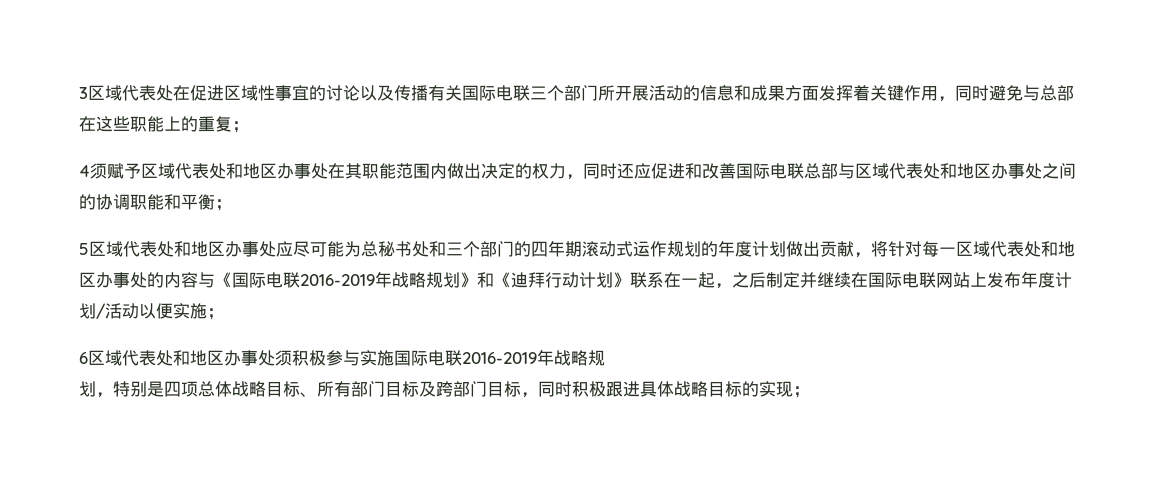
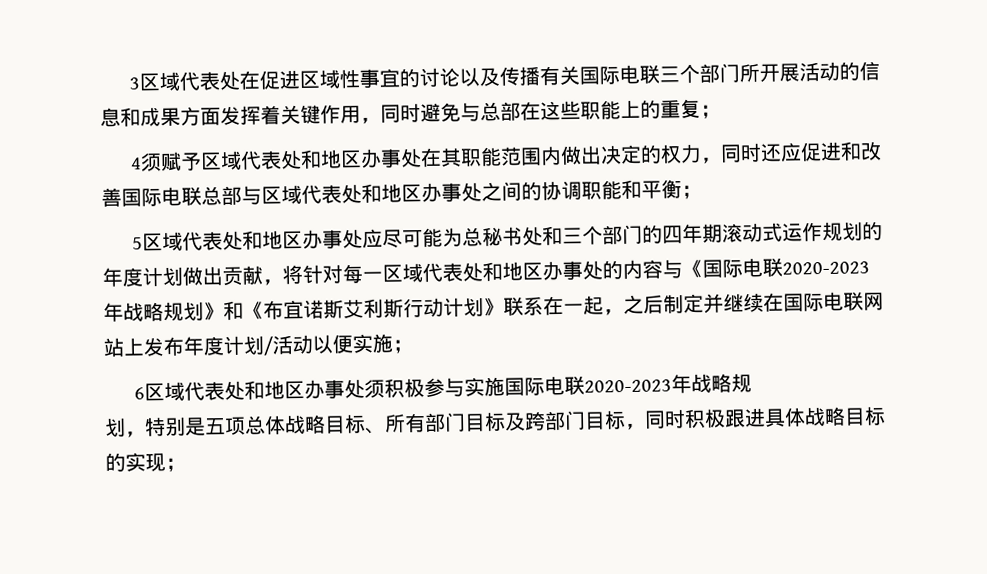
[300,274,375,286] 2016-2019 -> [782,261,870,275] 2020-2023
[511,272,545,288] 迪拜 -> [263,298,404,320] 布宜诺斯艾利斯
[462,352,537,364] 2016-2019 -> [583,379,672,393] 2020-2023
[164,381,181,397] 四 -> [204,417,226,435] 五

